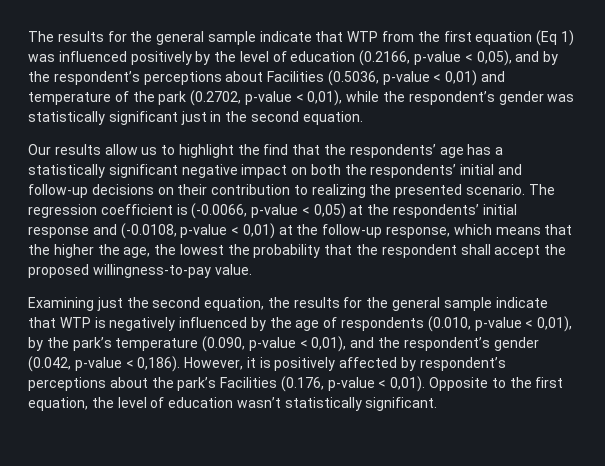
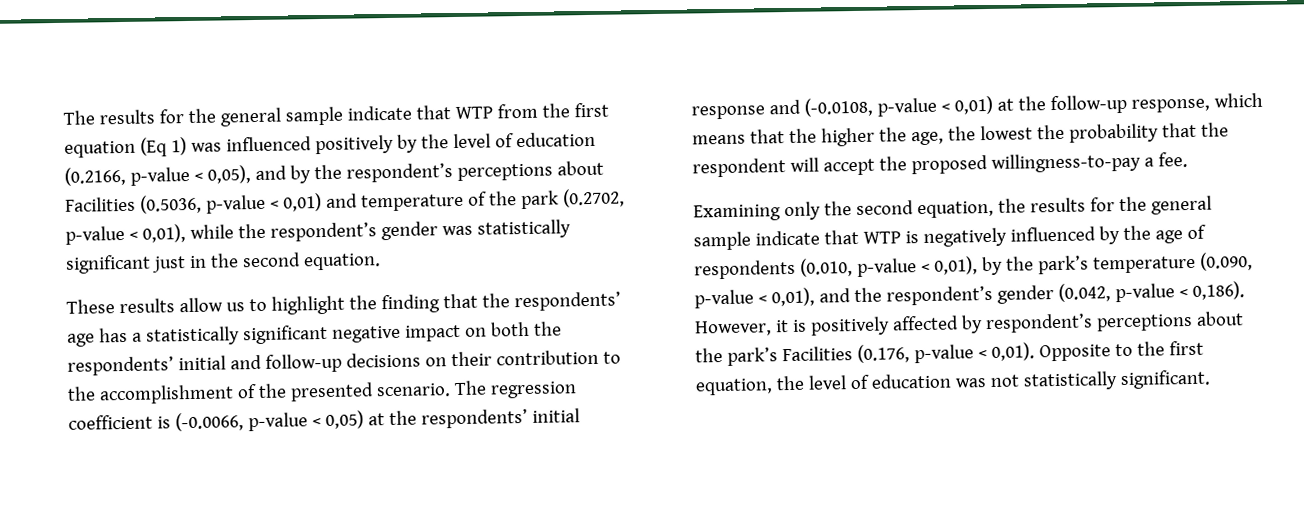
[28,144,51,155] Our -> [66,299,115,314] These
[263,144,289,155] find -> [380,294,440,314] finding
[311,184,366,198] realizing -> [67,384,257,405] the accomplishment of
[460,244,491,255] shall -> [789,157,819,172] will
[214,264,252,275] value. -> [1143,152,1188,168] a fee.
[96,297,123,311] just -> [783,201,821,221] only
[236,397,281,408] wasn’t -> [954,374,1020,388] was not

